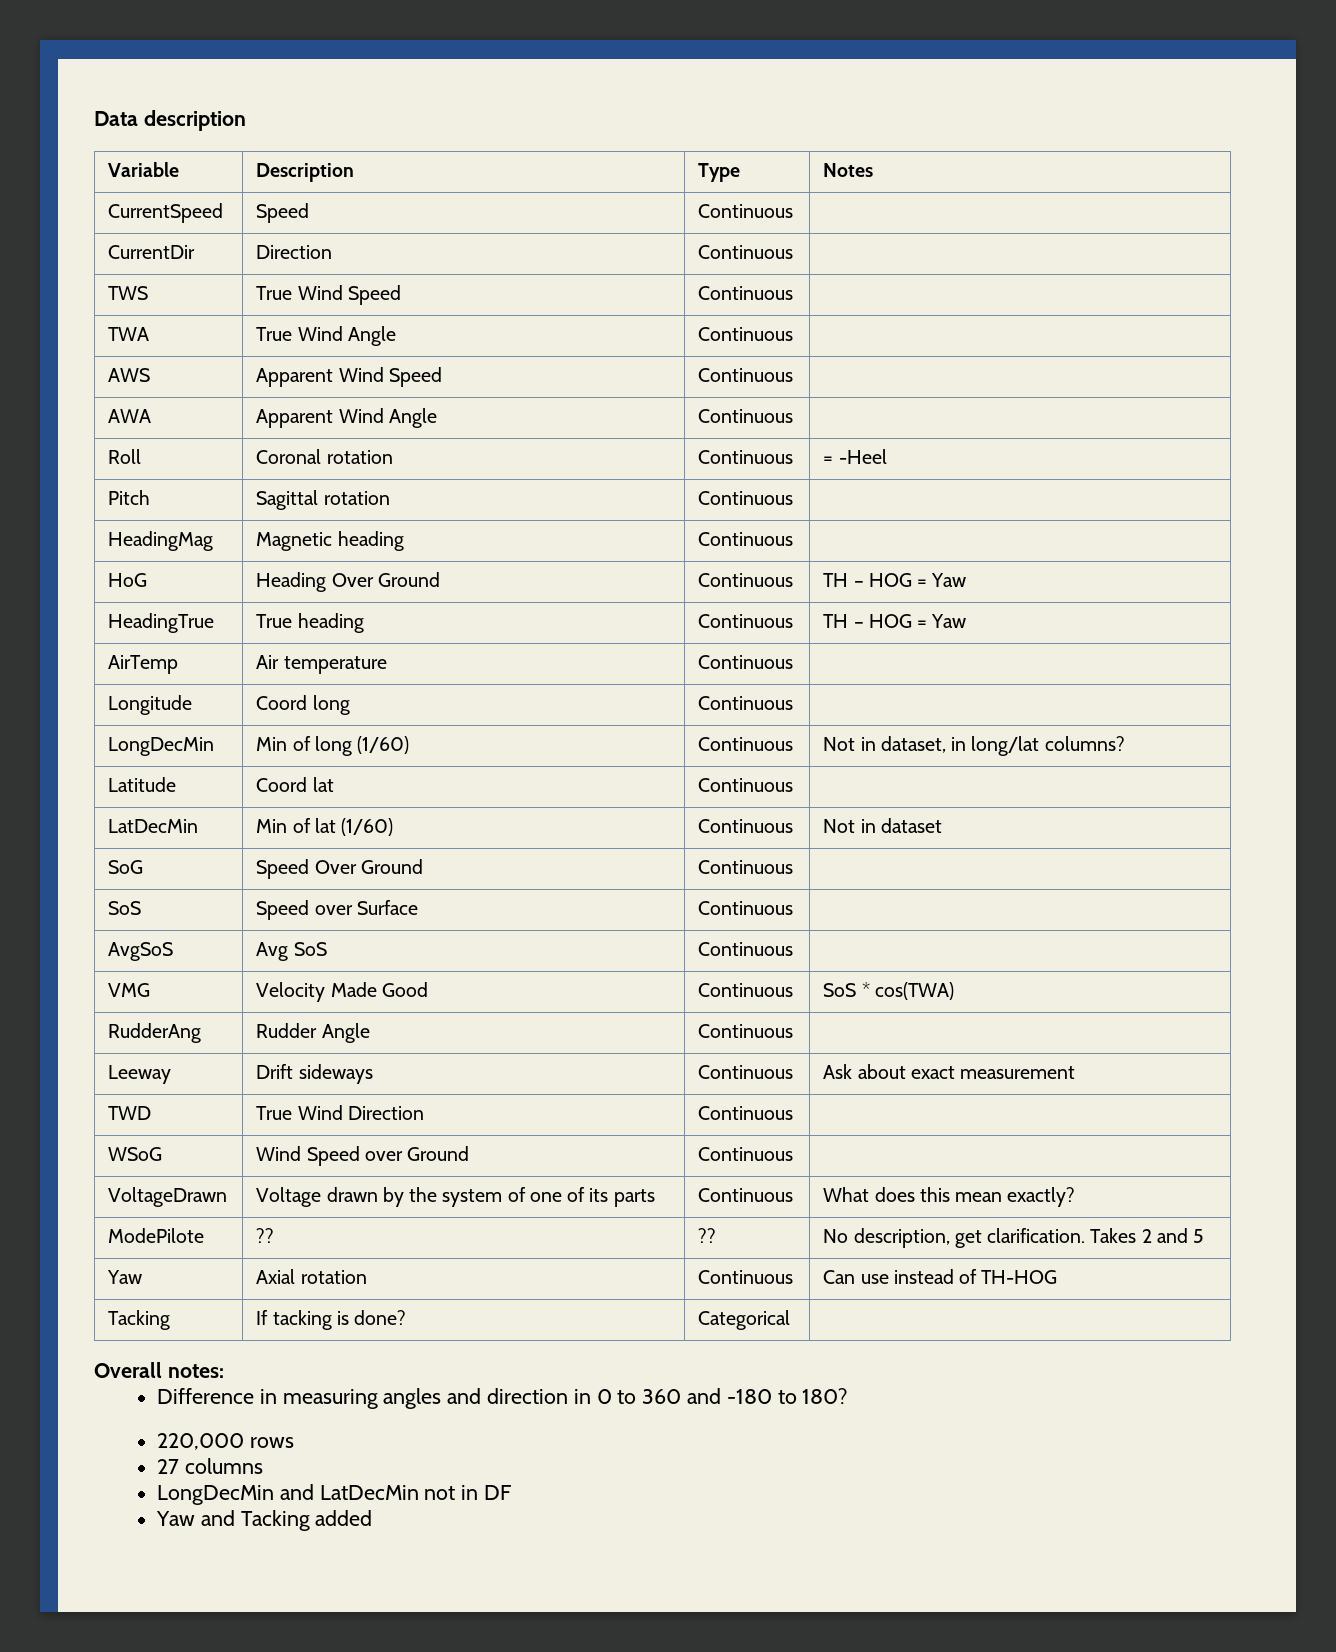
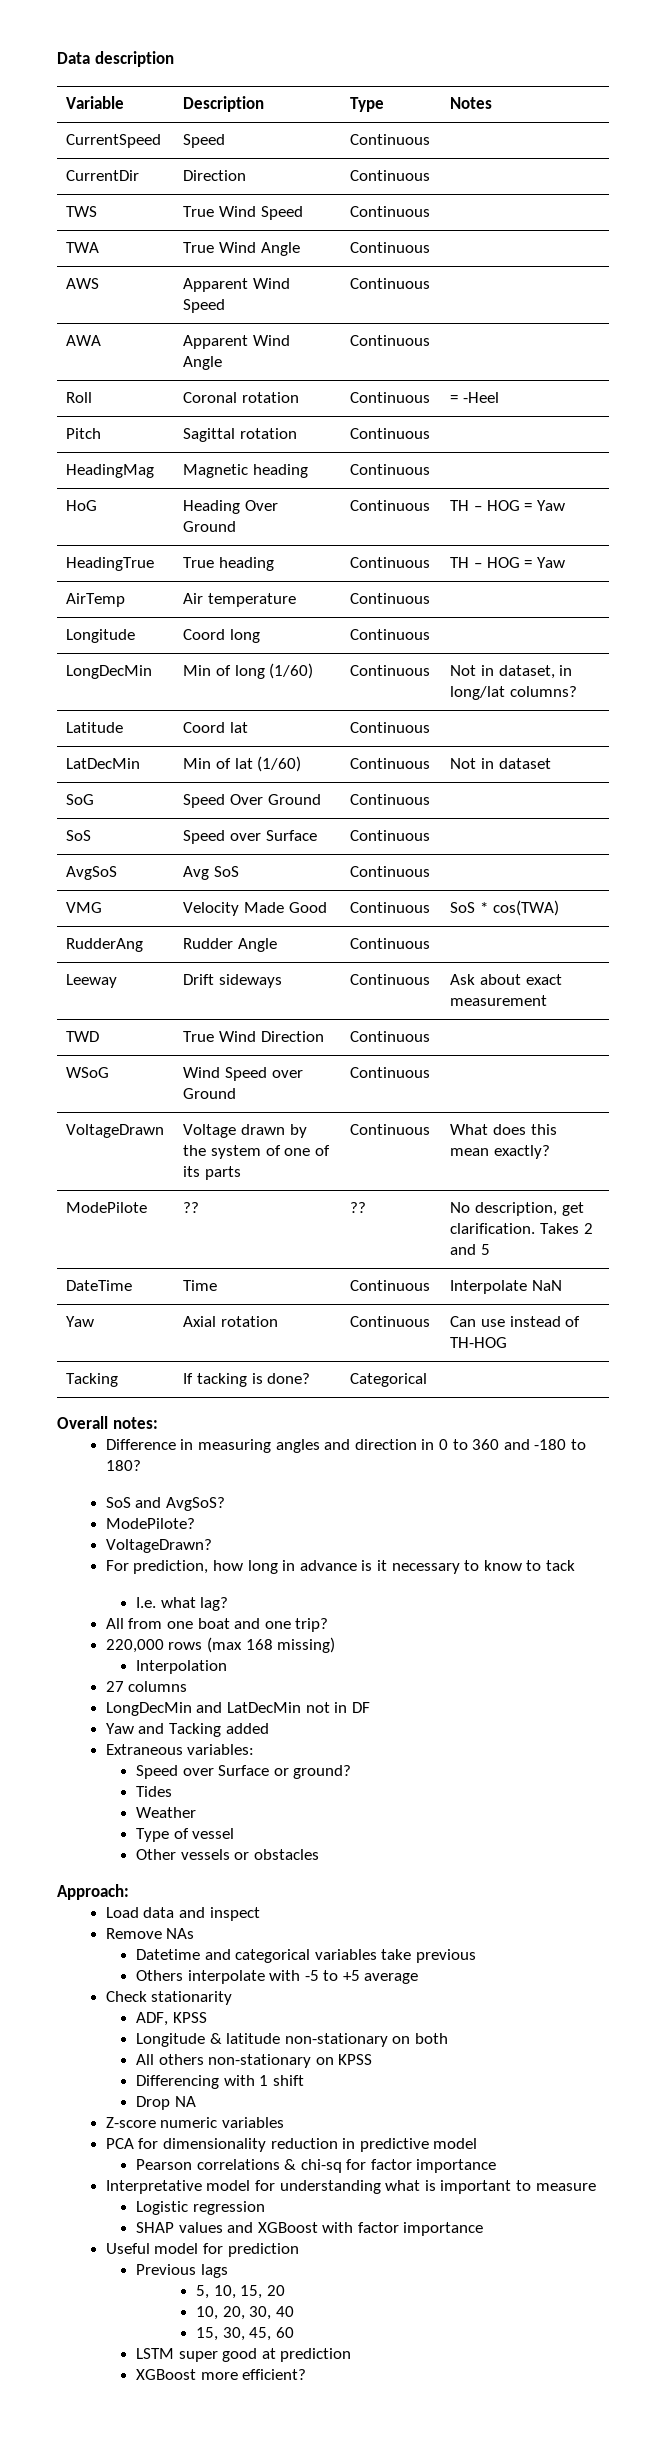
(1205, 1236) none -> [66,1280,133,1291] [183,1280,218,1291] [350,1280,431,1291] [450,1280,562,1294] // DateTime | Time | Continuous | Interpolate NaN
[156,1433,294,1450] 220,000 rows -> [105,1497,225,1511] [105,1518,195,1529] [105,1539,212,1553] [105,1560,575,1574] [135,1597,229,1611] [105,1618,329,1632] [105,1637,336,1653] [135,1660,227,1674] SoS and AvgSoS? // ModePilote? // VoltageDrawn? // For prediction, how long in advance is it necessary to know to tack // I.e. what lag? // All from one boat and one trip? // 220,000 rows (max 168 missing) // Interpolation
(373, 1518) none -> [105,1744,255,1755] [135,1765,352,1779] [135,1786,172,1797] [135,1807,196,1818] [135,1828,235,1842] [135,1849,319,1860] [57,1884,129,1900] [105,1907,260,1921] [105,1928,195,1939] [135,1949,476,1963] [135,1970,419,1984] [105,1991,233,2005] [135,2012,207,2026] [135,2033,448,2047] [135,2054,373,2068] [135,2075,304,2089] [135,2096,196,2110] [105,2117,284,2128] [105,2138,478,2152] [135,2159,497,2173] [105,2180,596,2194] [135,2201,265,2215] [135,2222,484,2236] [105,2243,299,2257] [135,2264,228,2278] [196,2285,285,2299] [196,2306,294,2320] [196,2327,294,2341] [135,2348,352,2362] [135,2369,307,2380] // Extraneous variables: // Speed over Surface or ground? // Tides // Weather // Type of vessel // Other vessels or obstacles // Approach: // Load data and inspect // Remove NAs // Datetime and categorical variables take previous // Others interpolate with -5 to +5 average // Check stationarity // ADF, KPSS // Longitude & latitude non-stationary on both // All others non-stationary on KPSS // Differencing with 1 shift // Drop NA // Z-score numeric variables // PCA for dimensionality reduction in predictive model // Pearson correlations & chi-sq for factor importance // Interpretative model for understanding what is important to measure // Logistic regression // SHAP values and XGBoost with factor importance // Useful model for prediction // Previous lags // 5, 10, 15, 20 // 10, 20, 30, 40 // 15, 30, 45, 60 // LSTM super good at prediction // XGBoost more efficient?

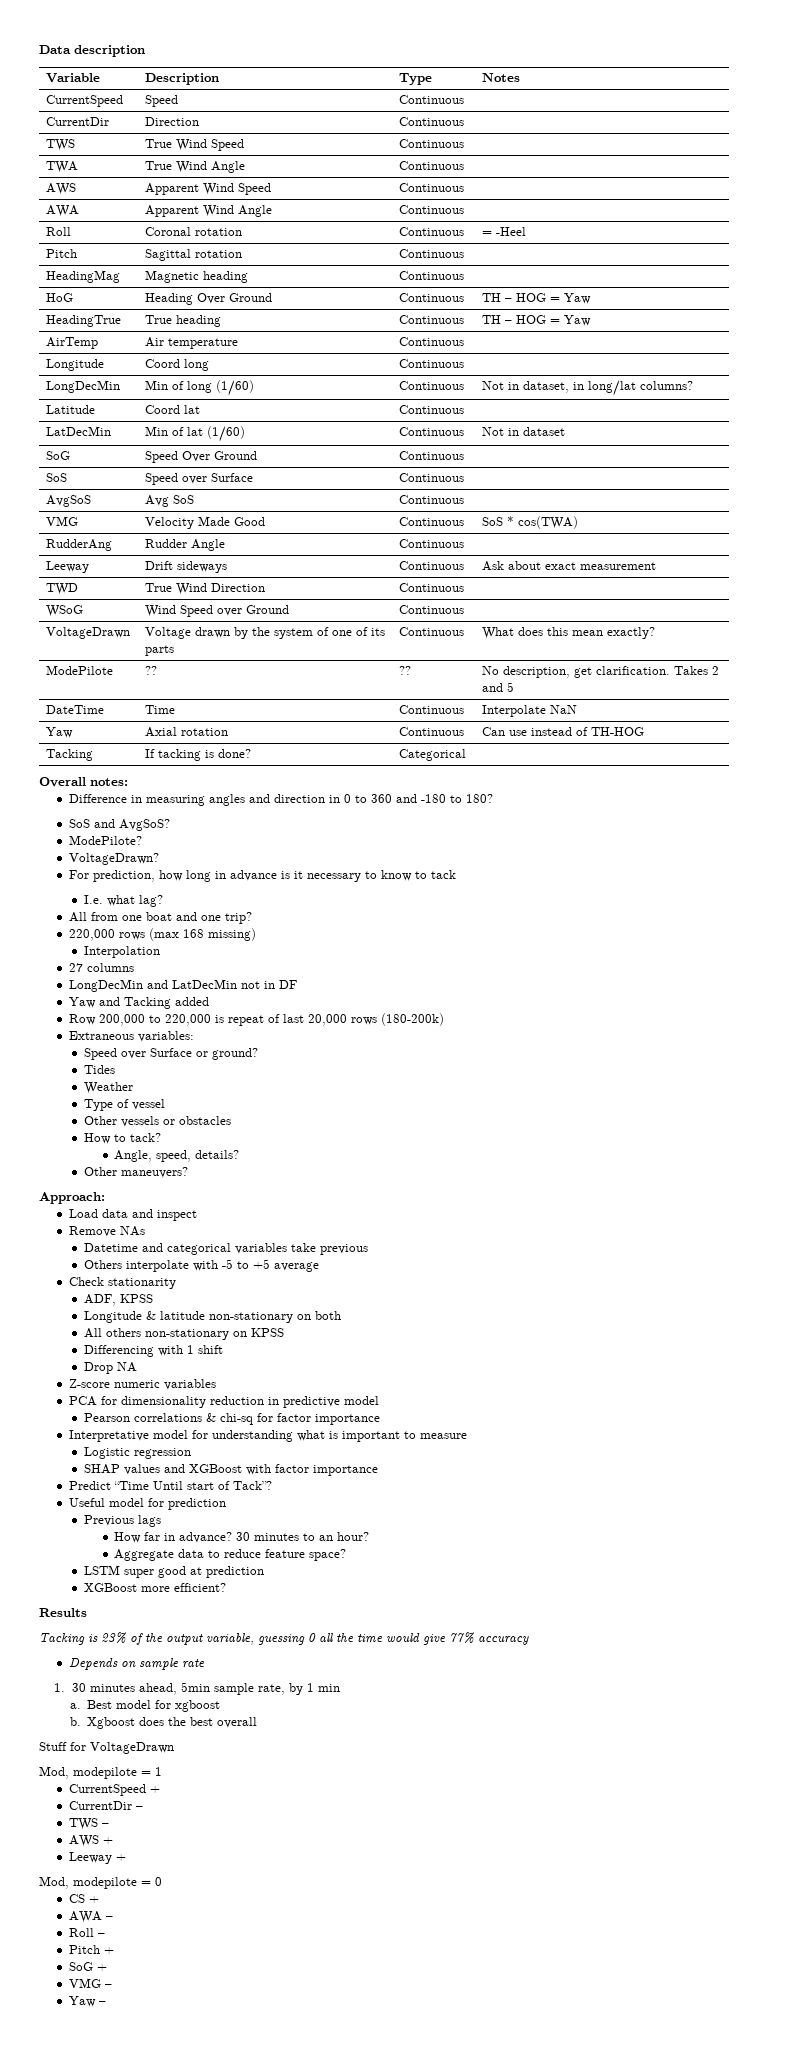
(269, 1728) none -> [68,1013,444,1026] // Row 200,000 to 220,000 is repeat of last 20,000 rows (180-200k)
(319, 1854) none -> [83,1133,161,1144] [114,1150,240,1162] [83,1167,188,1178] // How to tack? // Angle, speed, details? // Other maneuvers?
(484, 2229) none -> [68,1481,272,1490] // Predict “Time Until start of Tack”?
[196,2285,285,2299] [196,2306,294,2320] [196,2327,294,2341] 5, 10, 15, 20 // 10, 20, 30, 40 // 15, 30, 45, 60 -> [114,1532,370,1543] [114,1549,347,1561] How far in advance? 30 minutes to an hour? // Aggregate data to reduce feature space?
(307, 2374) none -> [39,1608,87,1617] [39,1632,529,1645] [68,1658,205,1670] [54,1682,340,1695] [69,1700,220,1712] [69,1717,257,1729] [39,1742,174,1754] [39,1766,162,1779] [68,1784,160,1796] [68,1801,143,1810] [68,1818,109,1830] [68,1835,113,1847] [68,1852,126,1864] [39,1876,162,1889] [68,1894,99,1903] [68,1911,113,1923] [68,1928,105,1937] [68,1945,114,1954] [68,1962,107,1971] [68,1978,112,1988] [68,1996,106,2007] // Results // Tacking is 23% of the output variable, guessing 0 all the time would give 77% accuracy // Depends on sample rate // 1. 30 minutes ahead, 5min sample rate, by 1 min // a. Best model for xgboost // b. Xgboost does the best overall // Stuff for VoltageDrawn // Mod, modepilote = 1 // CurrentSpeed + // CurrentDir – // TWS – // AWS + // Leeway + // Mod, modepilote = 0 // CS + // AWA – // Roll – // Pitch + // SoG + // VMG – // Yaw –

